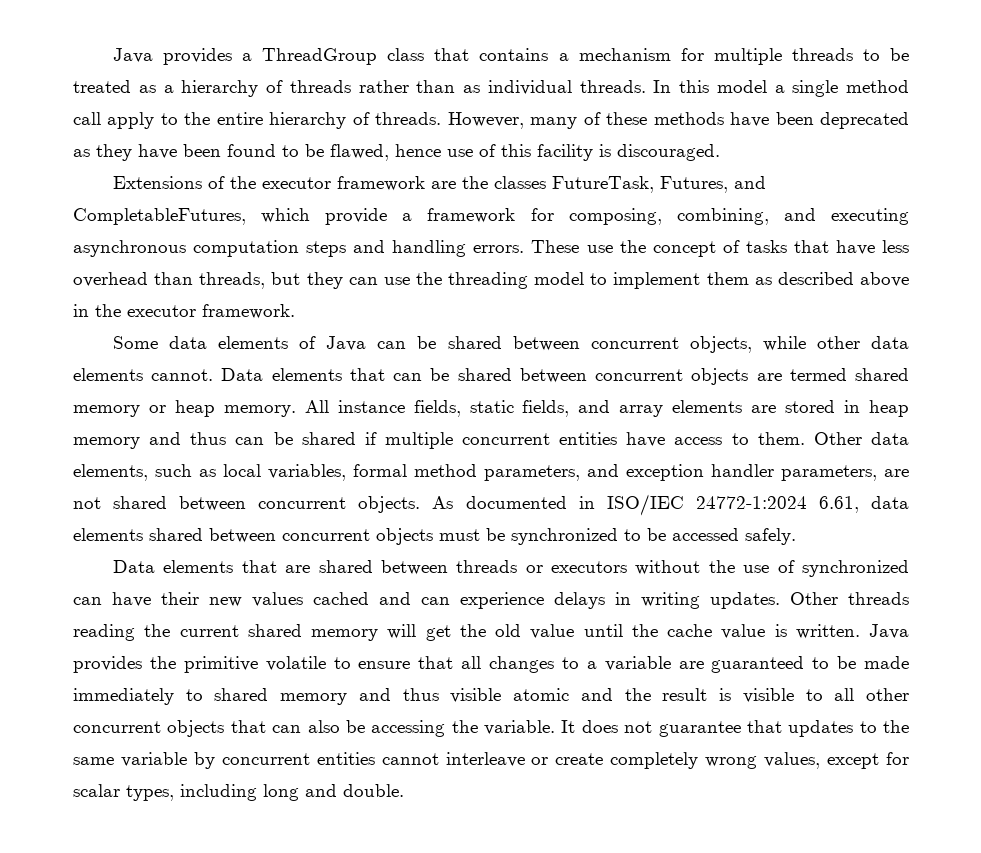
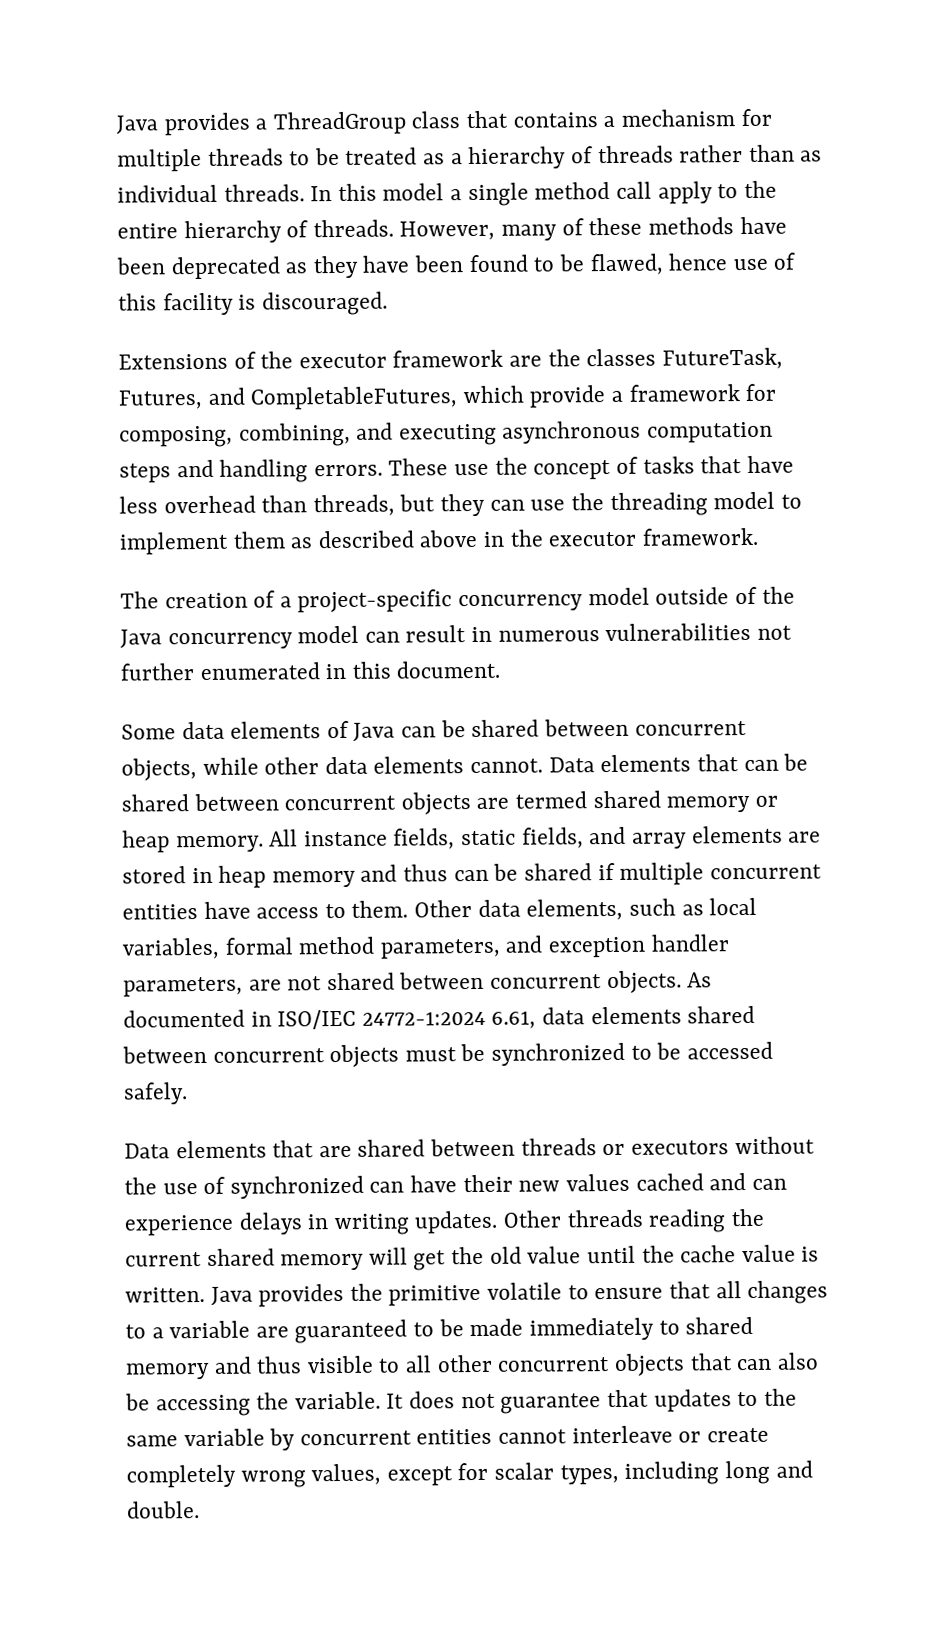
(295, 311) none -> [120,586,795,613] [120,622,792,650] [120,660,501,681] // The creation of a project-specific concurrency model outside of the Java concurrency model can result in numerous vulnerabilities not further enumerated in this document.
[513,688,794,703] atomic and the result is visible -> (374, 1364) none

